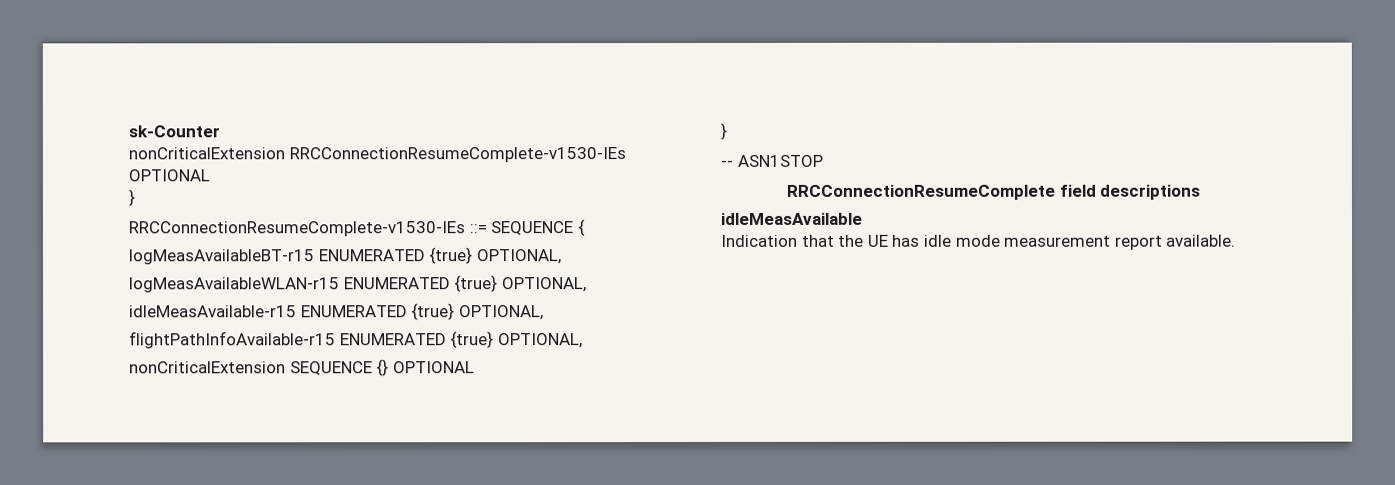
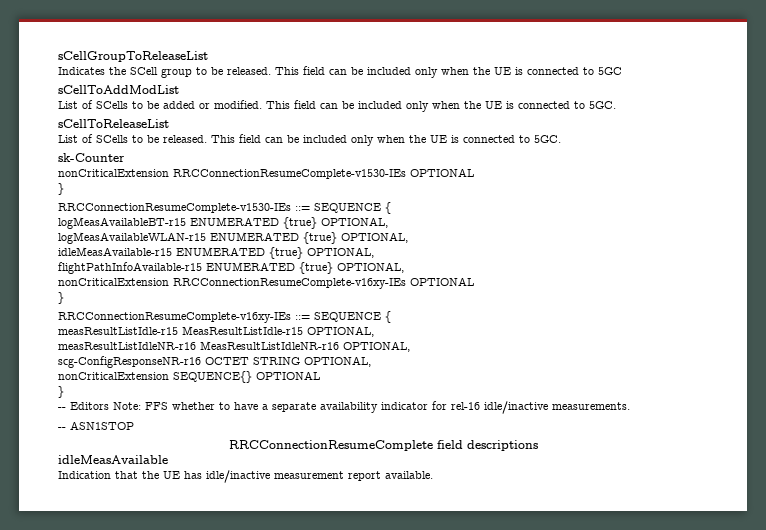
(128, 131) none -> [58,51,208,62] [58,66,622,78] [58,85,179,94] [58,100,616,112] [58,119,169,128] [58,134,561,146] sCellGroupToReleaseList // Indicates the SCell group to be released. This field can be included only when the UE is connected to 5GC // sCellToAddModList // List of SCells to be added or modified. This field can be included only when the UE is connected to 5GC. // sCellToReleaseList // List of SCells to be released. This field can be included only when the UE is connected to 5GC. //
[289,359,475,377] [720,122,727,140] SEQUENCE {} OPTIONAL // } -> [173,277,474,289] [58,292,64,304] [58,311,391,323] [58,326,374,337] [58,341,410,352] [58,356,371,368] [58,371,320,383] [58,386,64,398] [58,401,630,414] RRCConnectionResumeComplete-v16xy-IEs OPTIONAL // } // RRCConnectionResumeComplete-v16xy-IEs ::= SEQUENCE { // measResultListIdle-r15 MeasResultListIdle-r15 OPTIONAL, // measResultListIdleNR-r16 MeasResultListIdleNR-r16 OPTIONAL, // scg-ConfigResponseNR-r16 OCTET STRING OPTIONAL, // nonCriticalExtension SEQUENCE{} OPTIONAL // } // -- Editors Note: FFS whether to have a separate availability indicator for rel-16 idle/inactive measurements.
[922,234,1001,247] idle mode -> [206,470,270,483] idle/inactive

